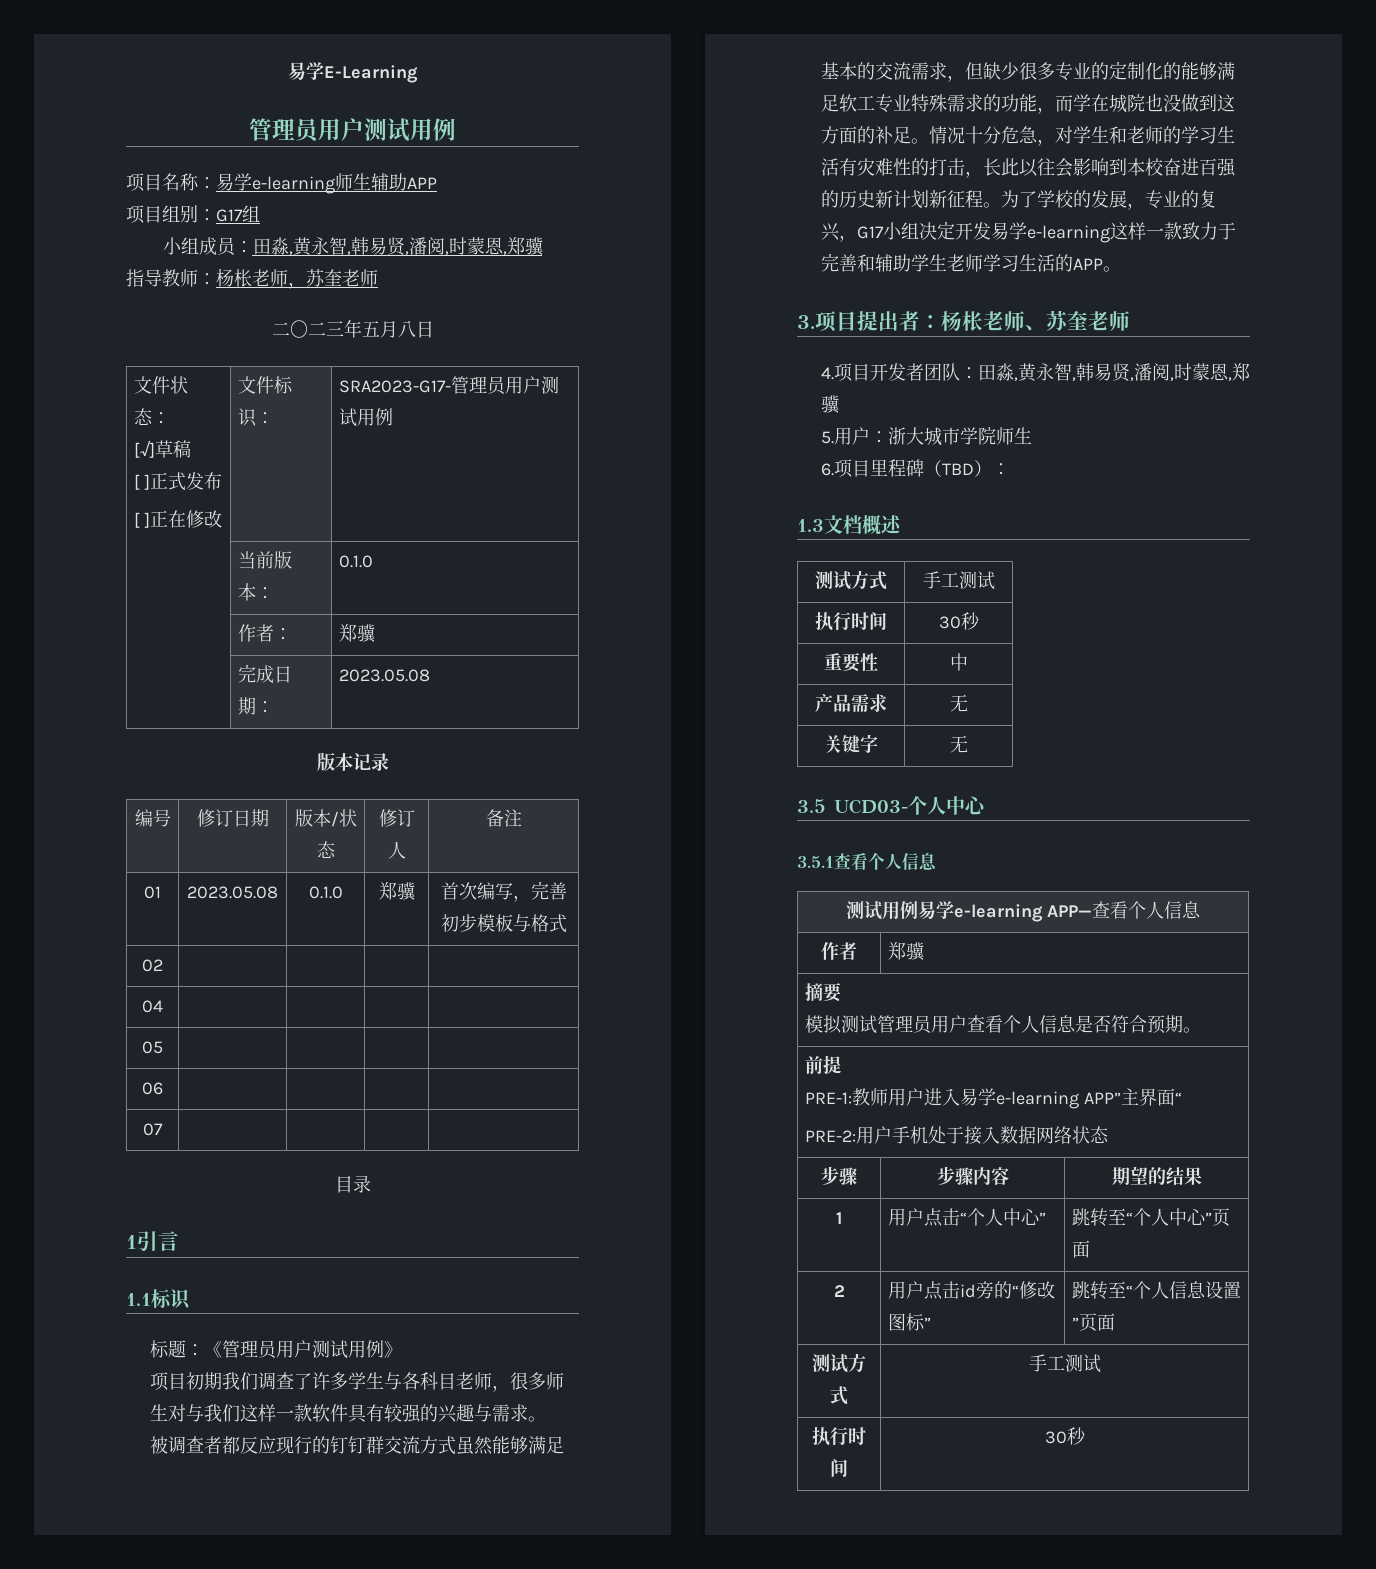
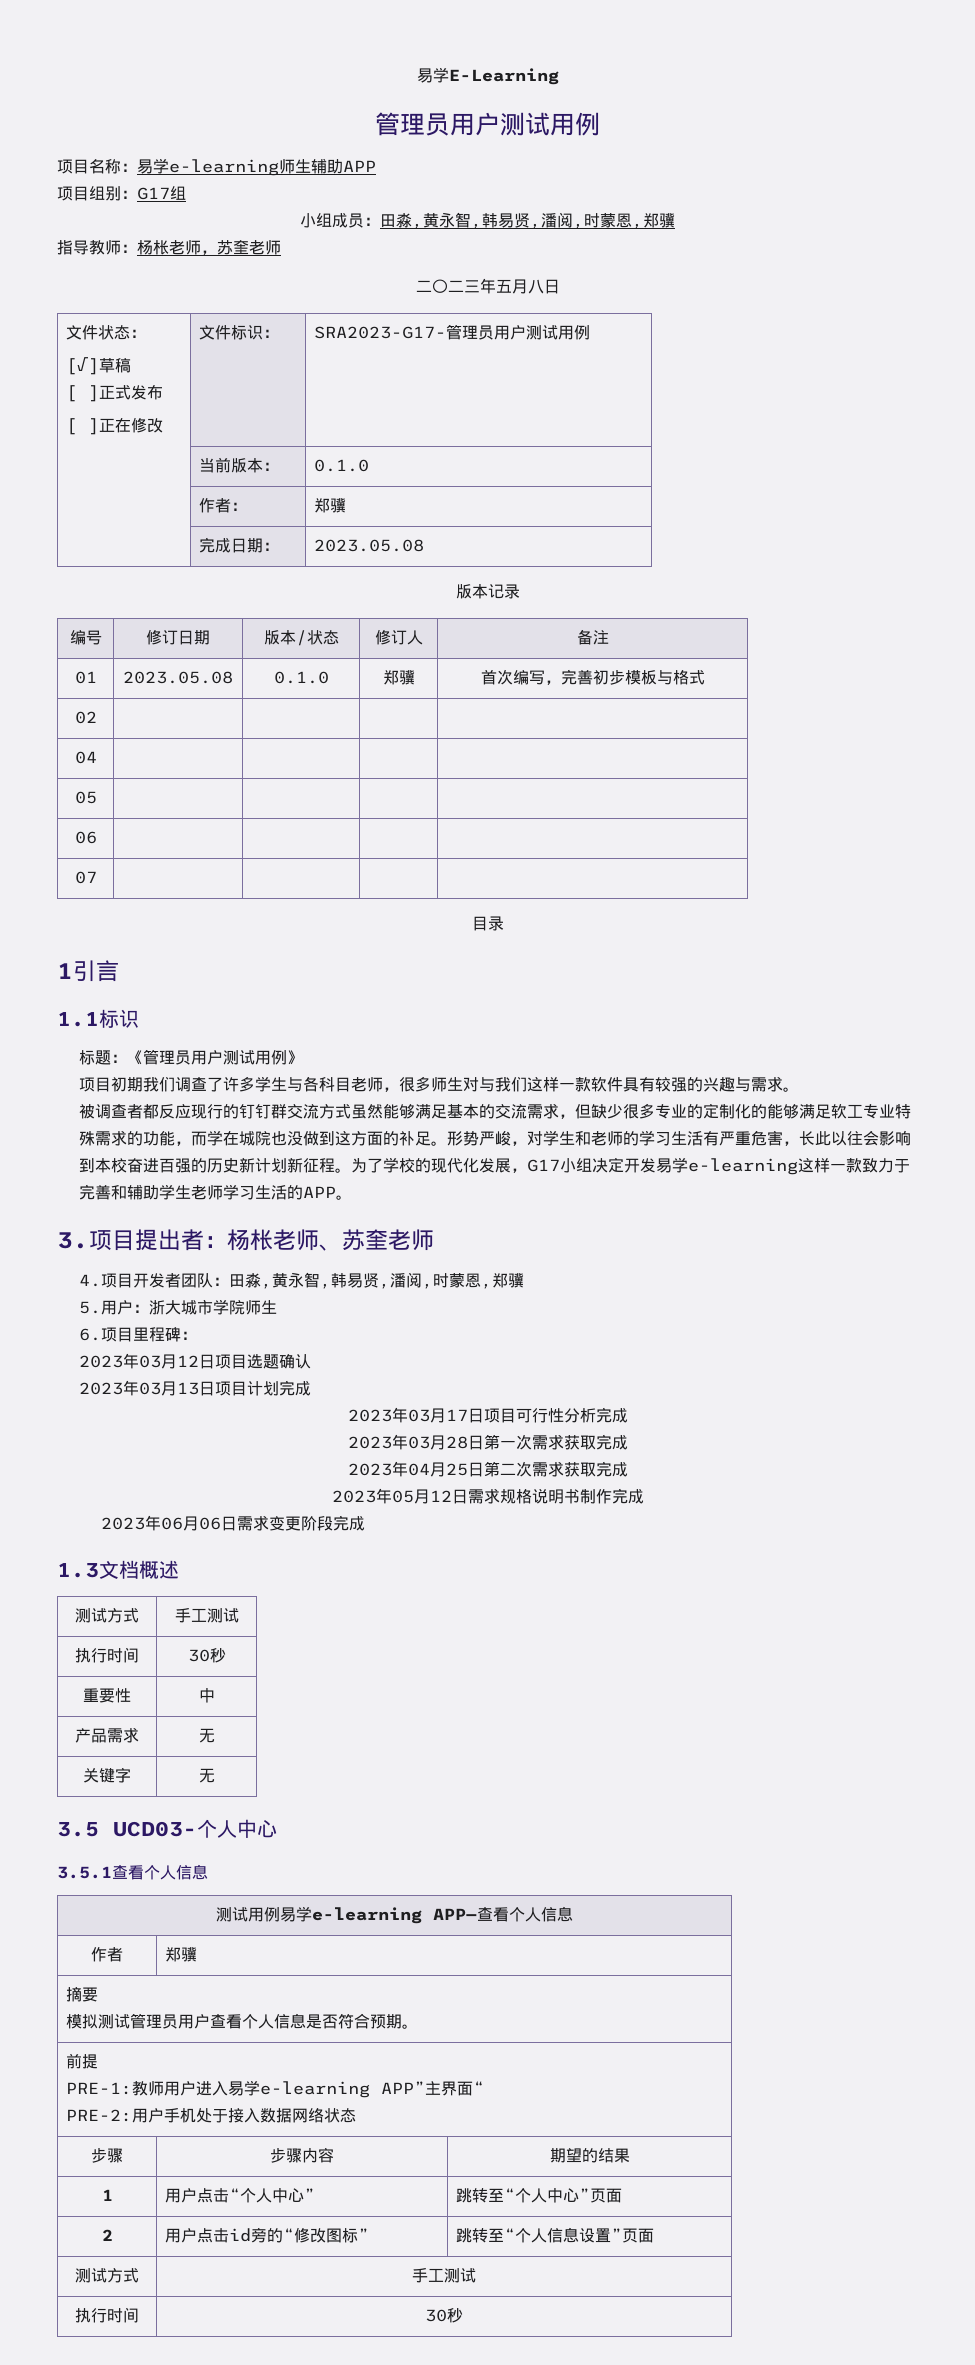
[928,126,1038,144] 情况十分危急 -> [446,1130,511,1146] 形势严峻
[856,158,965,176] 灾难性的打击 -> [718,1130,783,1146] 严重危害
[1090,190,1217,210] [820,222,840,241] 发展，专业的复兴 -> [430,1158,511,1173] 现代化发展
[923,460,1010,477] （TBD）： -> [180,1331,197,1340] [78,1353,311,1369] [78,1380,311,1396] [347,1407,628,1423] [347,1434,628,1450] [347,1461,628,1477] [331,1488,644,1504] [100,1515,365,1531] ： // 2023年03月12日项目选题确认 // 2023年03月13日项目计划完成 // 2023年03月17日项目可行性分析完成 // 2023年03月28日第一次需求获取完成 // 2023年04月25日第二次需求获取完成 // 2023年05月12日需求规格说明书制作完成 // 2023年06月06日需求变更阶段完成

